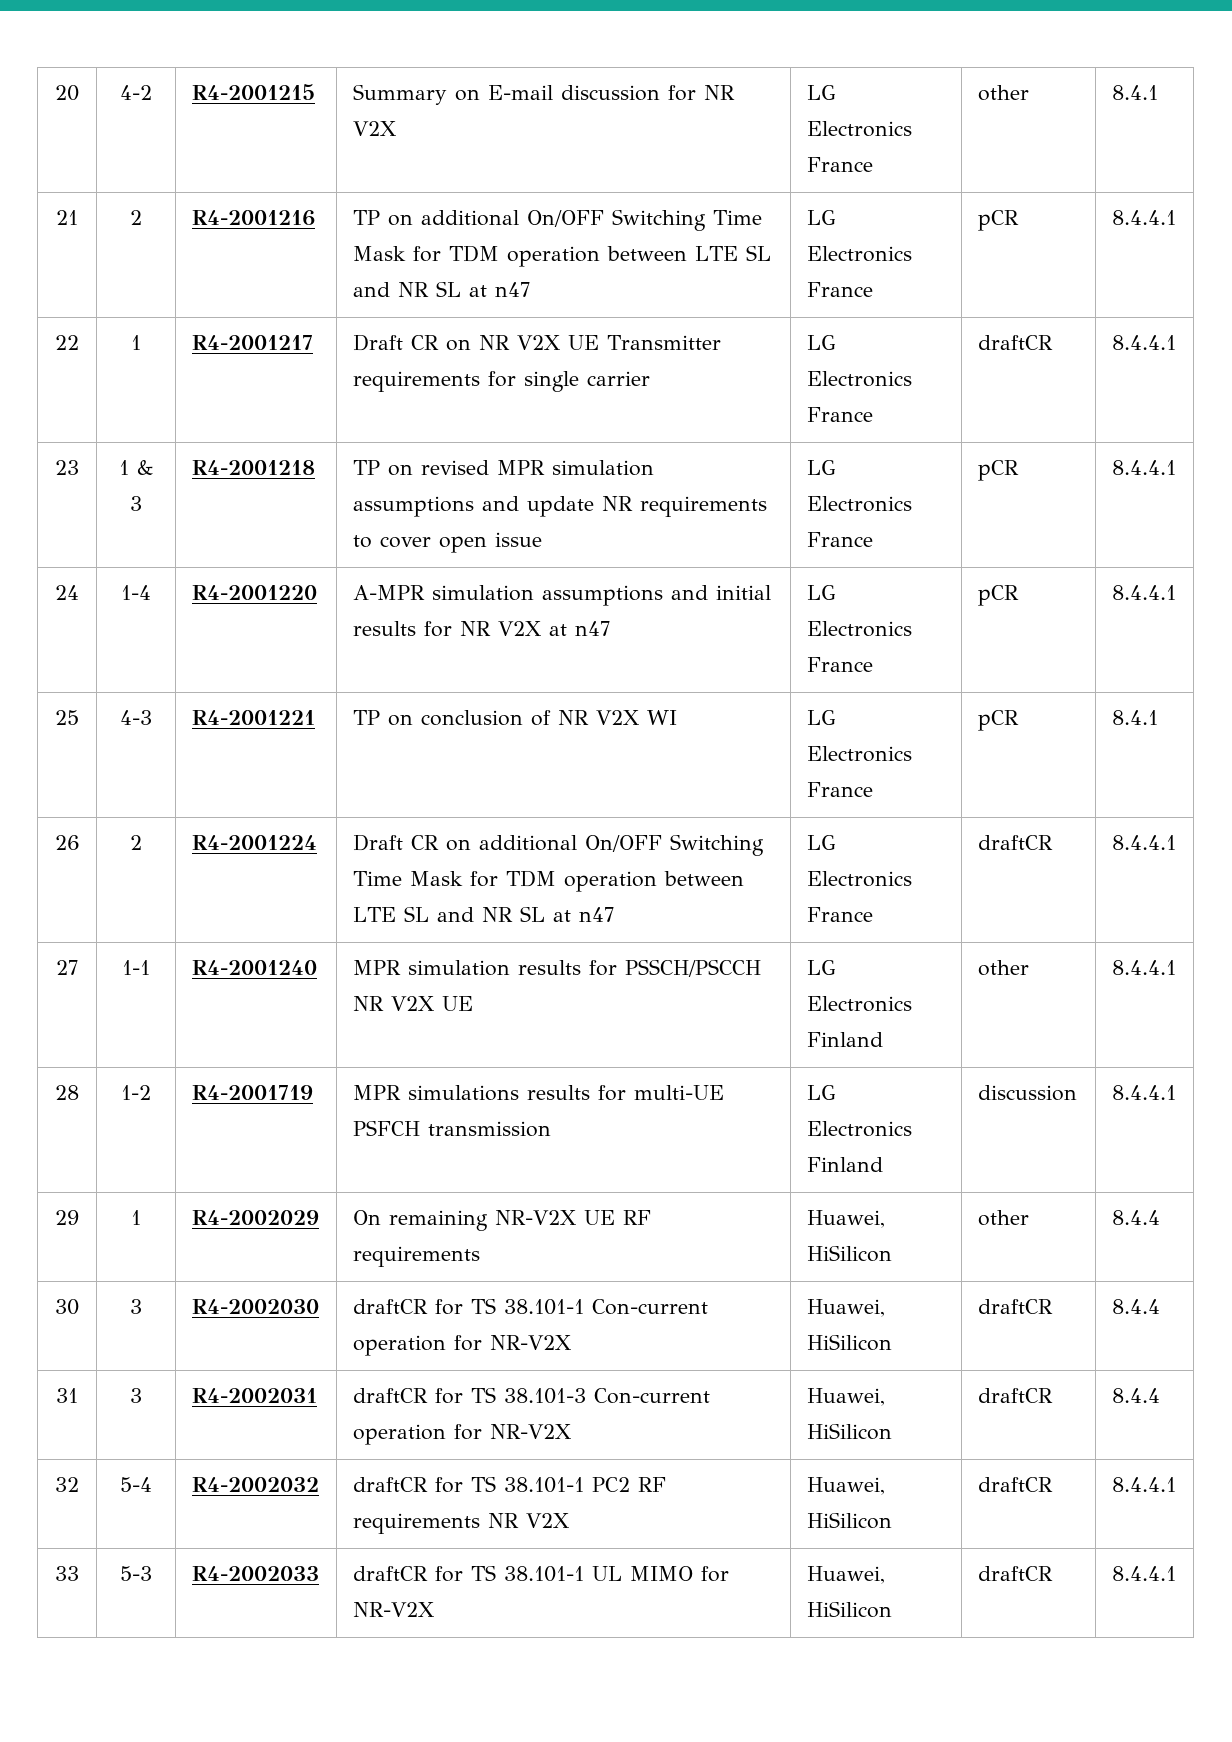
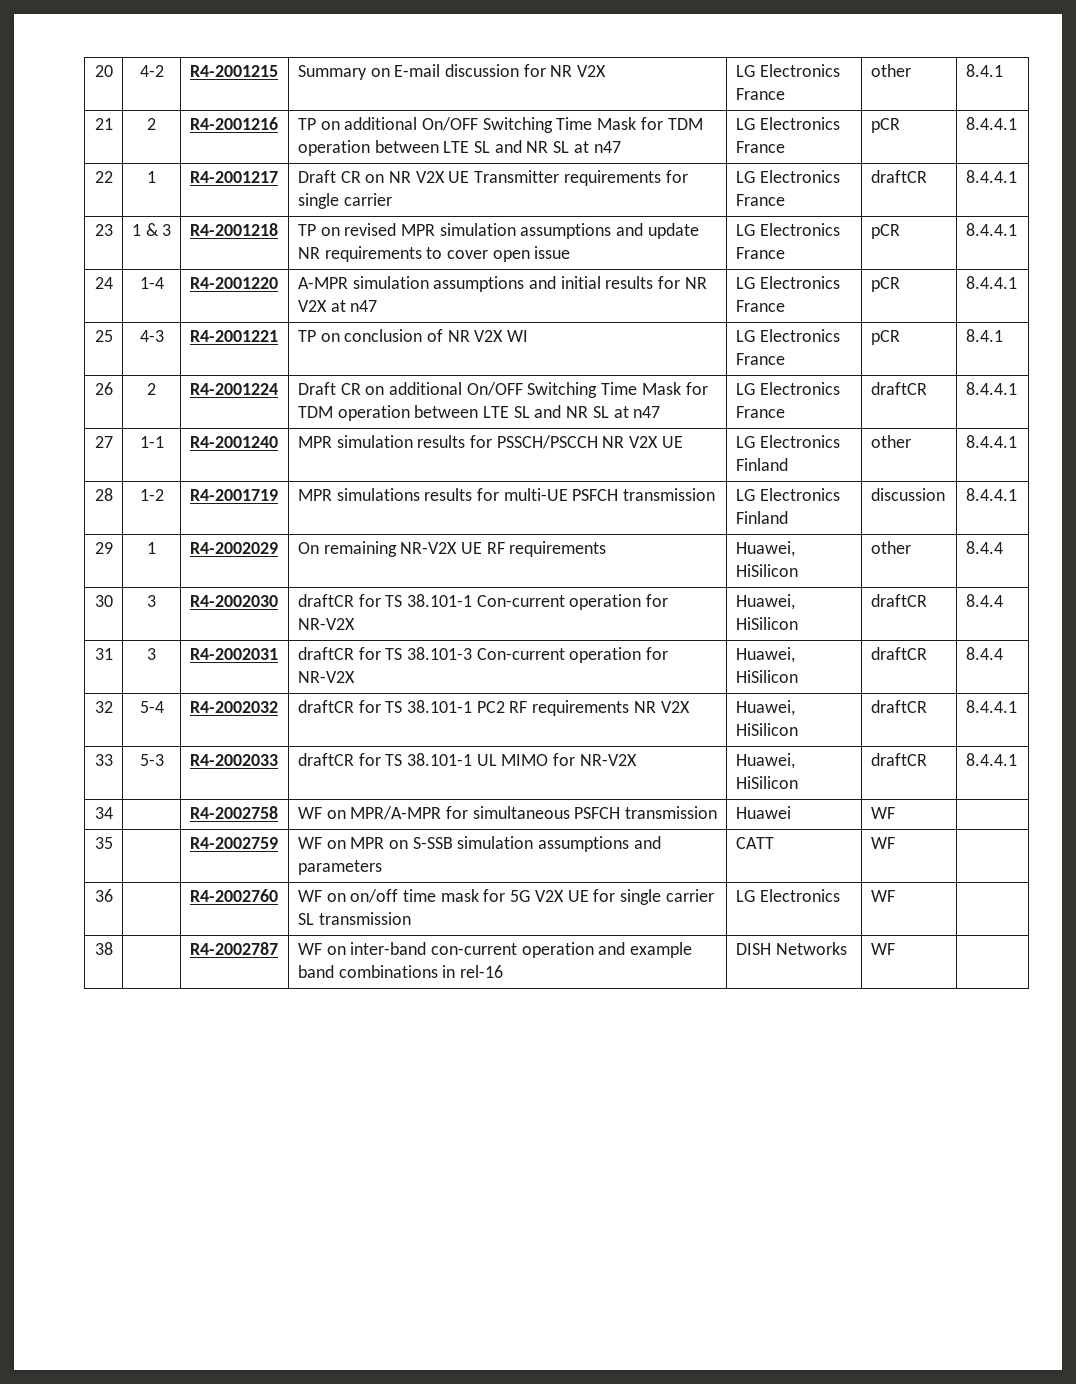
(1176, 1573) none -> [94,807,113,819] [189,806,278,819] [297,806,718,820] [735,806,791,819] [870,807,895,819] [94,837,113,849] [189,837,278,849] [297,836,661,852] [297,860,382,875] [735,837,774,849] [870,837,895,849] [94,889,113,902] [189,889,278,902] [297,889,714,905] [297,912,411,925] [735,889,840,902] [870,890,895,902] [94,942,113,955] [189,942,278,955] [297,942,693,958] [297,965,503,978] [735,942,847,955] [870,943,895,955] // 34 | | R4-2002758 | WF on MPR/A-MPR for simultaneous PSFCH transmission | Huawei | WF | // 35 | | R4-2002759 | WF on MPR on S-SSB simulation assumptions and parameters | CATT | WF | // 36 | | R4-2002760 | WF on on/off time mask for 5G V2X UE for single carrier SL transmission | LG Electronics | WF | // 38 | | R4-2002787 | WF on inter-band con-current operation and example band combinations in rel-16 | DISH Networks | WF |

